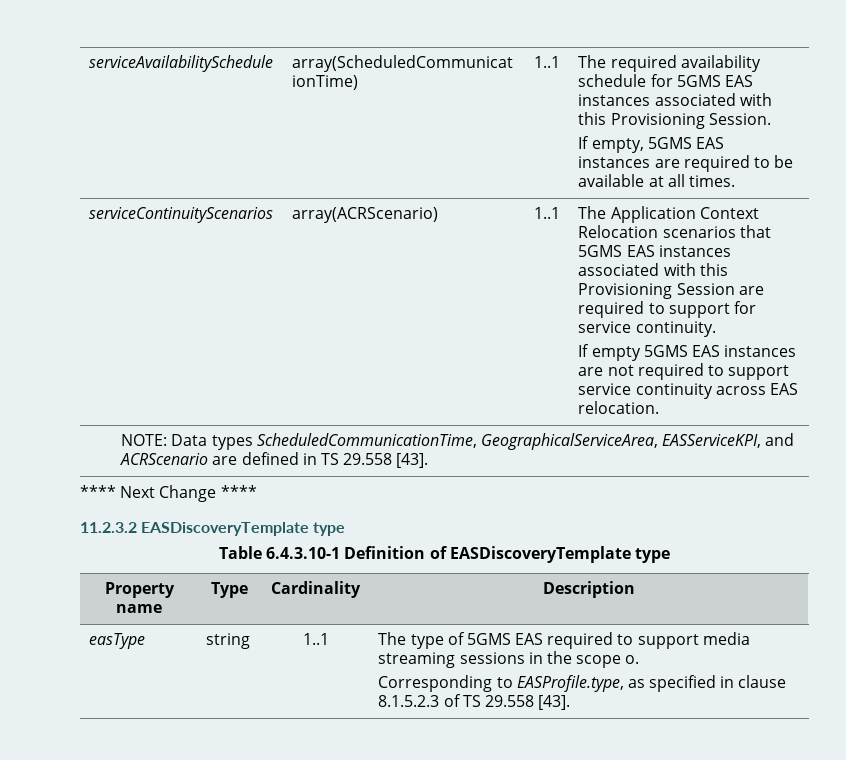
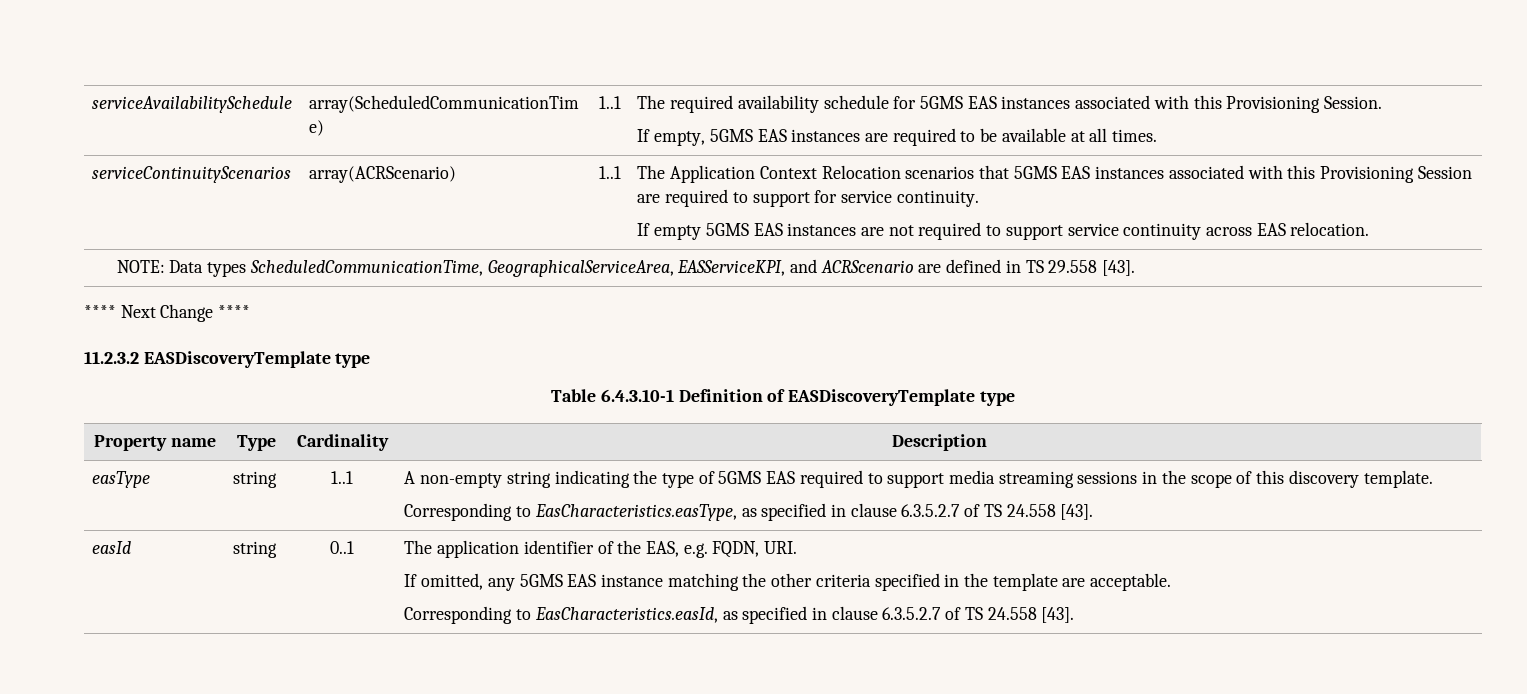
[378,632,407,645] The -> [404,470,658,488] A non-empty string indicating the
[625,655,640,664] [378,675,787,692] [378,694,571,710] o. // Corresponding to EASProfile.type, as specified in clause 8.1.5.2.3 of TS 29.558 [43]. -> [1236,470,1433,488] [404,503,1094,521] [92,541,132,554] [233,541,278,558] [330,541,354,554] [404,540,798,558] [404,573,1172,591] [404,606,1075,624] of this discovery template. // Corresponding to EasCharacteristics.easType, as specified in clause 6.3.5.2.7 of TS 24.558 [43]. // easId | string | 0..1 | The application identifier of the EAS, e.g. FQDN, URI. // If omitted, any 5GMS EAS instance matching the other criteria specified in the template are acceptable. // Corresponding to EasCharacteristics.easId, as specified in clause 6.3.5.2.7 of TS 24.558 [43].

